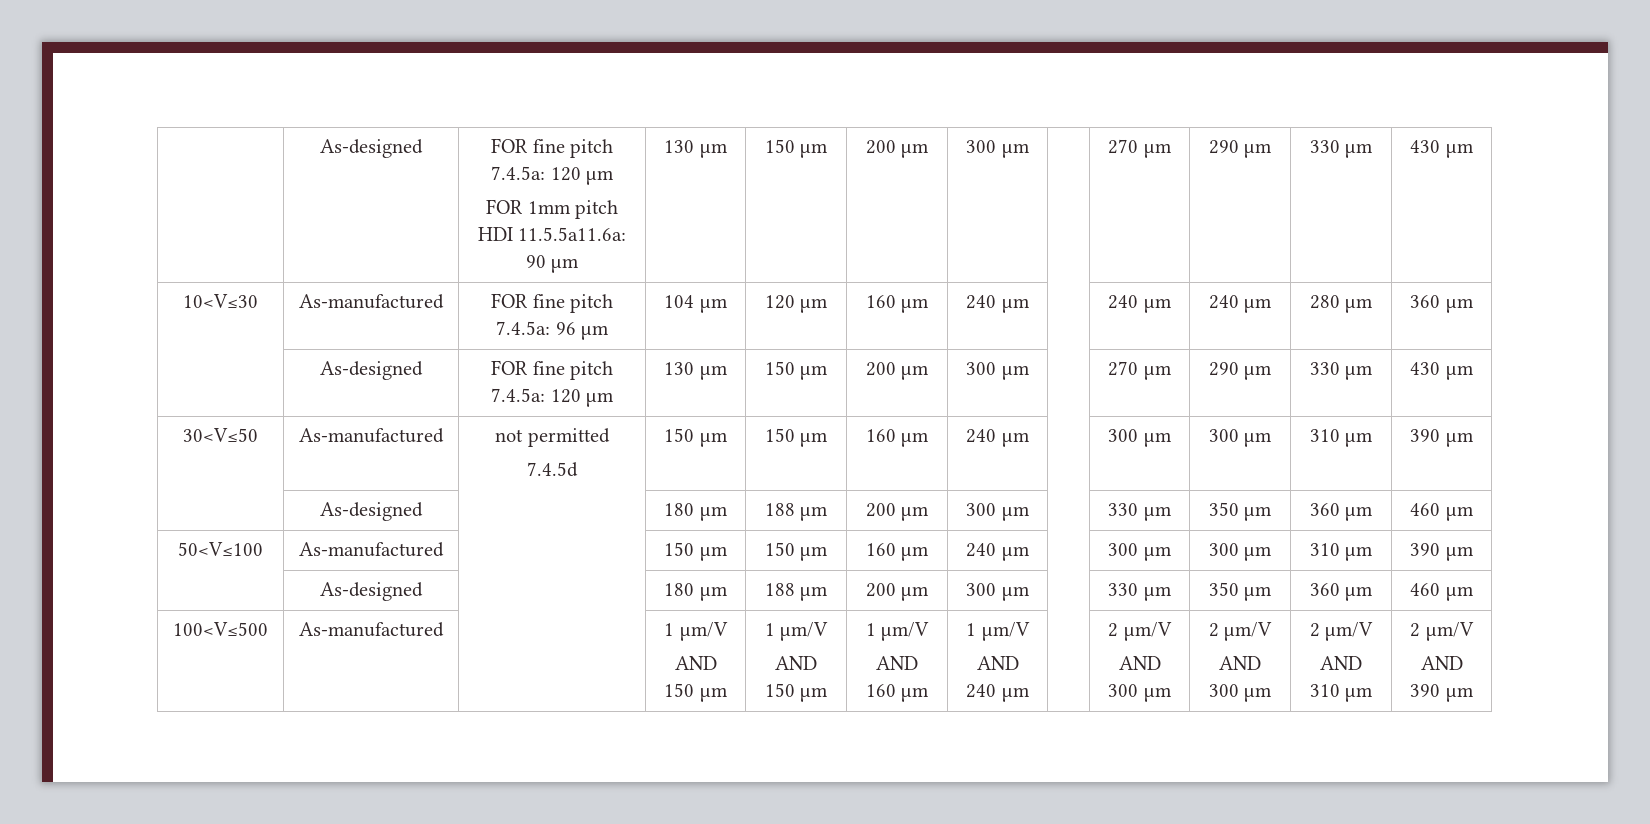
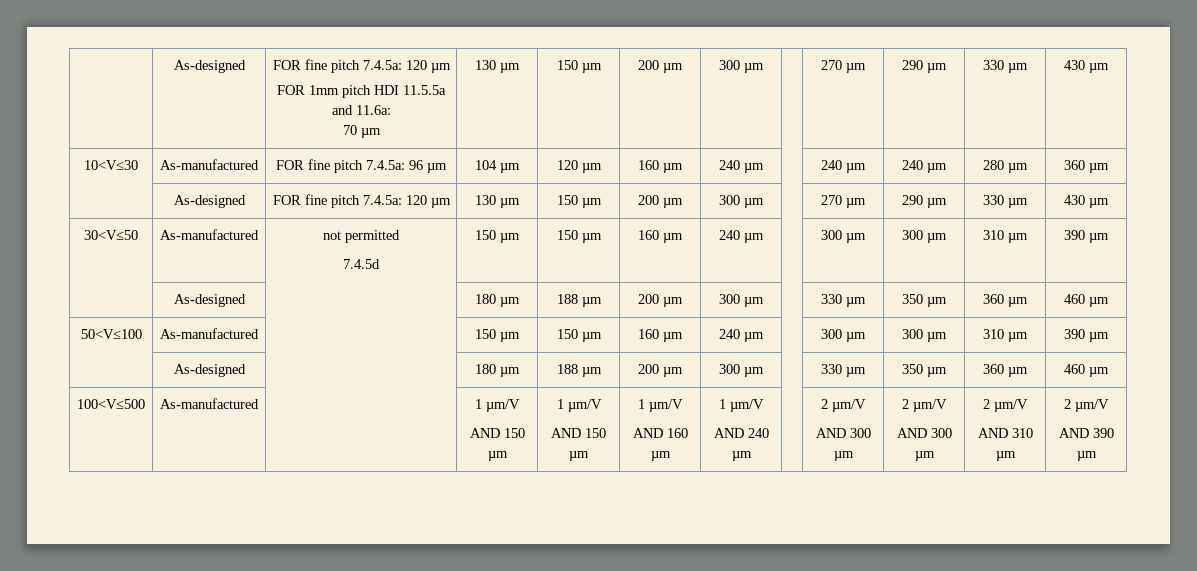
[518,227,627,241] [525,255,546,268] 11.5.5a11.6a: 90 -> [403,85,446,95] [331,105,391,115] [342,125,357,135] 11.5.5a and 11.6a: // 70

